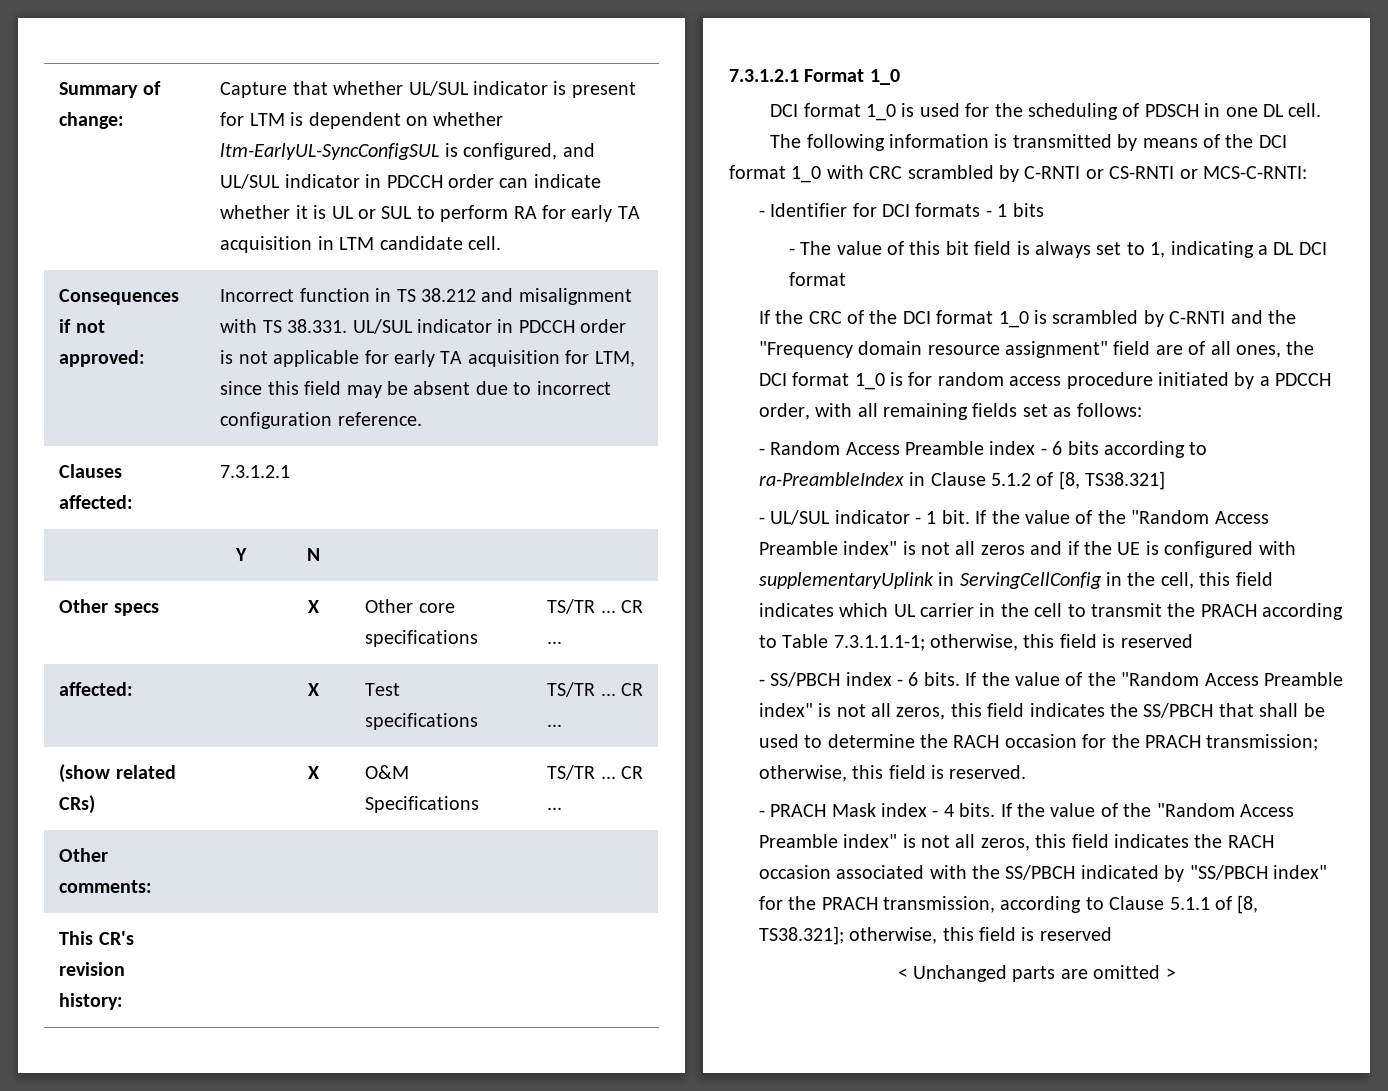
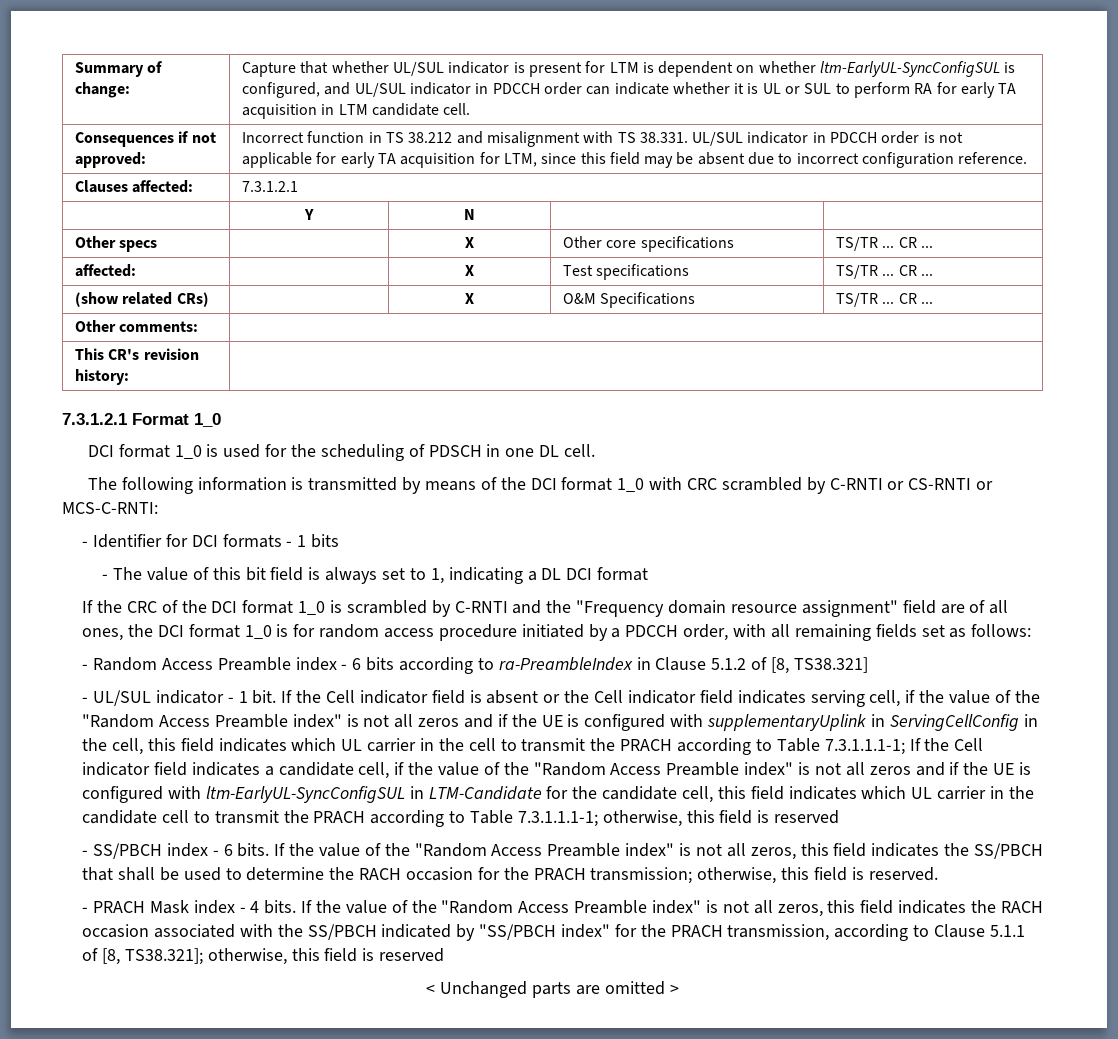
(1020, 517) none -> [326,690,945,707] Cell indicator field is absent or the Cell indicator field indicates serving cell, if the
(925, 643) none -> [909,738,984,751] [82,762,1031,779] [82,786,1034,803] [82,810,598,827] If the Cell indicator field indicates a candidate cell, if the value of the "Random Access Preamble index" is not all zeros and if the UE is configured with ltm-EarlyUL-SyncConfigSUL in LTM-Candidate for the candidate cell, this field indicates which UL carrier in the candidate cell to transmit the PRACH according to Table 7.3.1.1.1-1;

